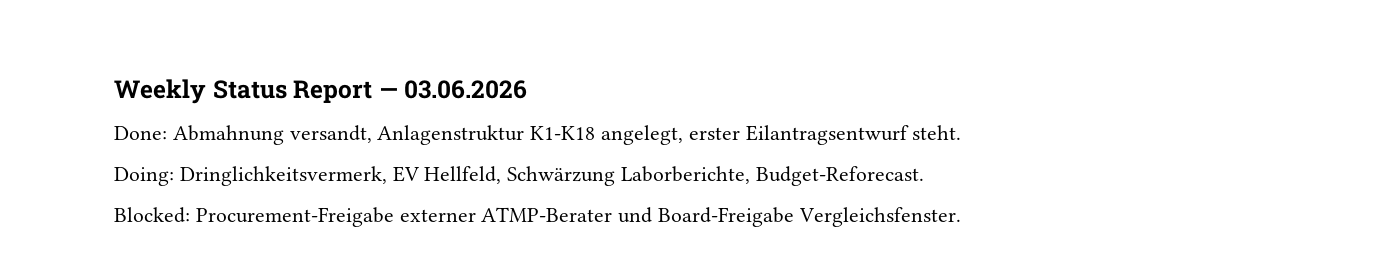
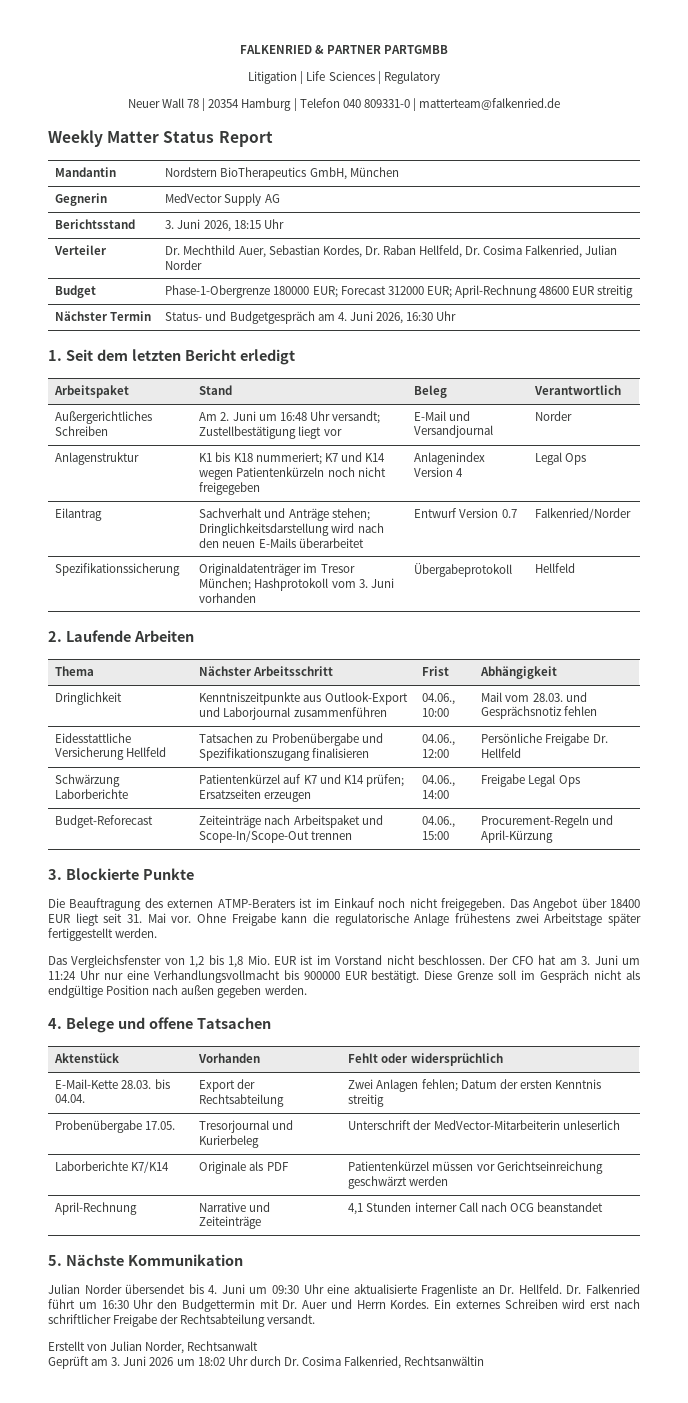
[114,79,528,104] [114,125,962,145] [114,166,924,186] [114,207,961,227] Weekly Status Report — 03.06.2026 // Done: Abmahnung versandt, Anlagenstruktur K1-K18 angelegt, erster Eilantragsentwurf steht. // Doing: Dringlichkeitsvermerk, EV Hellfeld, Schwärzung Laborberichte, Budget-Reforecast. // Blocked: Procurement-Freigabe externer ATMP-Berater und Board-Freigabe Vergleichsfenster. -> [239,45,449,54] [248,71,440,84] [127,98,561,111] [48,130,273,147] [55,167,117,177] [165,167,399,180] [55,193,108,206] [165,193,280,206] [55,219,136,229] [165,219,284,232] [54,245,108,255] [165,245,618,258] [165,260,203,270] [55,285,97,298] [165,285,634,298] [55,311,152,321] [165,311,457,324] [48,349,295,365] [54,385,130,398] [199,385,233,395] [414,385,448,398] [534,385,622,395] [55,411,153,424] [55,426,109,436] [199,411,380,424] [199,426,342,439] [414,411,471,421] [414,425,494,438] [535,411,573,421] [55,452,140,465] [199,452,385,465] [199,467,386,480] [199,482,261,495] [414,452,486,465] [414,467,464,477] [535,452,587,465] [55,508,103,521] [199,508,370,521] [199,523,384,536] [199,538,364,548] [414,508,517,518] [535,508,632,520] [55,563,181,576] [199,563,355,576] [199,578,394,591] [199,593,257,603] [414,563,513,577] [535,563,576,573] [48,630,194,642] [55,666,95,676] [199,666,334,676] [422,666,450,676] [480,666,558,679] [55,692,123,705] [199,692,408,705] [199,707,387,720] [422,693,456,705] [422,708,450,717] [481,692,587,702] [481,706,598,719] [55,733,132,743] [55,747,167,760] [199,733,383,746] [199,748,370,761] [422,734,456,746] [422,749,450,758] [481,733,608,746] [481,748,522,758] [55,774,121,787] [55,789,129,799] [199,774,404,787] [199,789,312,802] [422,775,456,787] [422,790,450,799] [481,774,580,787] [55,815,154,828] [199,815,383,828] [199,830,353,843] [422,816,456,828] [422,831,450,840] [481,815,614,828] [481,830,554,843] [48,868,194,880] [48,898,641,911] [48,913,641,926] [48,928,158,941] [48,955,641,968] [48,970,640,983] [48,985,307,998] [48,1017,271,1033] [54,1053,120,1063] [198,1053,261,1063] [348,1053,503,1066] [55,1079,170,1089] [55,1094,86,1103] [199,1079,256,1092] [199,1094,285,1107] [348,1079,601,1092] [348,1094,385,1107] [55,1120,176,1133] [199,1120,294,1133] [199,1135,260,1148] [348,1120,620,1130] [55,1161,170,1173] [199,1161,289,1174] [348,1161,603,1174] [348,1176,449,1189] [55,1202,138,1215] [199,1202,271,1212] [199,1216,262,1229] [348,1202,603,1215] [48,1254,243,1266] [48,1284,640,1297] [48,1299,640,1312] [48,1314,316,1327] [48,1341,259,1354] [48,1356,485,1369] FALKENRIED & PARTNER PARTGMBB // Litigation | Life Sciences | Regulatory // Neuer Wall 78 | 20354 Hamburg | Telefon 040 809331-0 | matterteam@falkenried.de // Weekly Matter Status Report // Mandantin | Nordstern BioTherapeutics GmbH, München // Gegnerin | MedVector Supply AG // Berichtsstand | 3. Juni 2026, 18:15 Uhr // Verteiler | Dr. Mechthild Auer, Sebastian Kordes, Dr. Raban Hellfeld, Dr. Cosima Falkenried, Julian Norder // Budget | Phase-1-Obergrenze 180000 EUR; Forecast 312000 EUR; April-Rechnung 48600 EUR streitig // Nächster Termin | Status- und Budgetgespräch am 4. Juni 2026, 16:30 Uhr // 1. Seit dem letzten Bericht erledigt // Arbeitspaket | Stand | Beleg | Verantwortlich // Außergerichtliches Schreiben | Am 2. Juni um 16:48 Uhr versandt; Zustellbestätigung liegt vor | E-Mail und Versandjournal | Norder // Anlagenstruktur | K1 bis K18 nummeriert; K7 und K14 wegen Patientenkürzeln noch nicht freigegeben | Anlagenindex Version 4 | Legal Ops // Eilantrag | Sachverhalt und Anträge stehen; Dringlichkeitsdarstellung wird nach den neuen E-Mails überarbeitet | Entwurf Version 0.7 | Falkenried/Norder // Spezifikationssicherung | Originaldatenträger im Tresor München; Hashprotokoll vom 3. Juni vorhanden | Übergabeprotokoll | Hellfeld // 2. Laufende Arbeiten // Thema | Nächster Arbeitsschritt | Frist | Abhängigkeit // Dringlichkeit | Kenntniszeitpunkte aus Outlook-Export und Laborjournal zusammenführen | 04.06., 10:00 | Mail vom 28.03. und Gesprächsnotiz fehlen // Eidesstattliche Versicherung Hellfeld | Tatsachen zu Probenübergabe und Spezifikationszugang finalisieren | 04.06., 12:00 | Persönliche Freigabe Dr. Hellfeld // Schwärzung Laborberichte | Patientenkürzel auf K7 und K14 prüfen; Ersatzseiten erzeugen | 04.06., 14:00 | Freigabe Legal Ops // Budget-Reforecast | Zeiteinträge nach Arbeitspaket und Scope-In/Scope-Out trennen | 04.06., 15:00 | Procurement-Regeln und April-Kürzung // 3. Blockierte Punkte // Die Beauftragung des externen ATMP-Beraters ist im Einkauf noch nicht freigegeben. Das Angebot über 18400 EUR liegt seit 31. Mai vor. Ohne Freigabe kann die regulatorische Anlage frühestens zwei Arbeitstage später fertiggestellt werden. // Das Vergleichsfenster von 1,2 bis 1,8 Mio. EUR ist im Vorstand nicht beschlossen. Der CFO hat am 3. Juni um 11:24 Uhr nur eine Verhandlungsvollmacht bis 900000 EUR bestätigt. Diese Grenze soll im Gespräch nicht als endgültige Position nach außen gegeben werden. // 4. Belege und offene Tatsachen // Aktenstück | Vorhanden | Fehlt oder widersprüchlich // E-Mail-Kette 28.03. bis 04.04. | Export der Rechtsabteilung | Zwei Anlagen fehlen; Datum der ersten Kenntnis streitig // Probenübergabe 17.05. | Tresorjournal und Kurierbeleg | Unterschrift der MedVector-Mitarbeiterin unleserlich // Laborberichte K7/K14 | Originale als PDF | Patientenkürzel müssen vor Gerichtseinreichung geschwärzt werden // April-Rechnung | Narrative und Zeiteinträge | 4,1 Stunden interner Call nach OCG beanstandet // 5. Nächste Kommunikation // Julian Norder übersendet bis 4. Juni um 09:30 Uhr eine aktualisierte Fragenliste an Dr. Hellfeld. Dr. Falkenried führt um 16:30 Uhr den Budgettermin mit Dr. Auer und Herrn Kordes. Ein externes Schreiben wird erst nach schriftlicher Freigabe der Rechtsabteilung versandt. // Erstellt von Julian Norder, Rechtsanwalt // Geprüft am 3. Juni 2026 um 18:02 Uhr durch Dr. Cosima Falkenried, Rechtsanwältin

